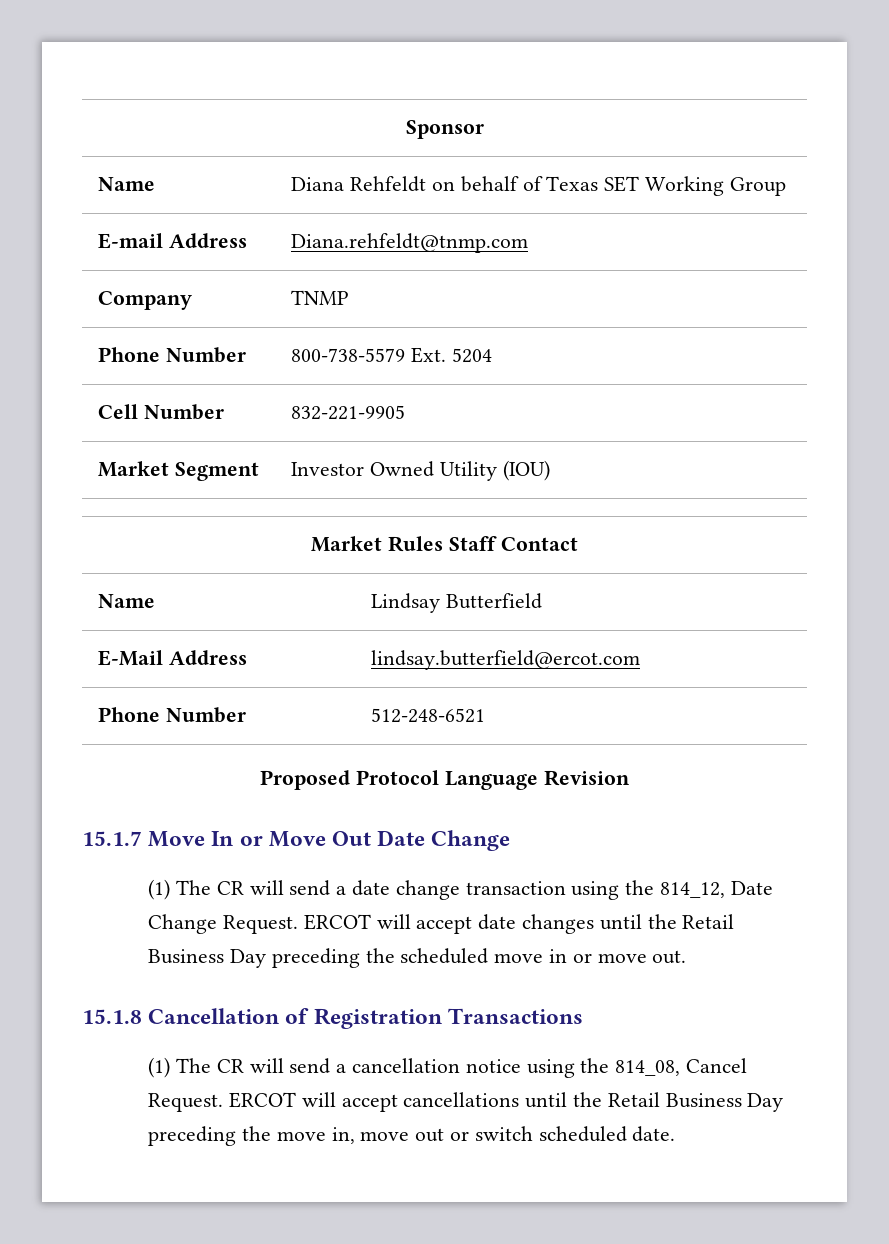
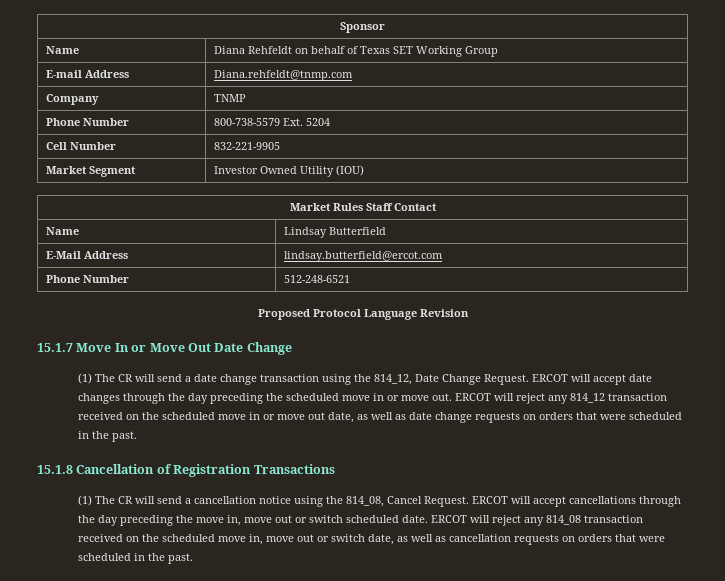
[599,914,735,930] [148,949,267,968] until the Retail Business Day -> [123,393,209,404] through the day
(687, 957) none -> [455,393,668,404] [78,412,683,423] [78,431,138,442] ERCOT will reject any 814_12 transaction received on the scheduled move in or move out date, as well as date change requests on orders that were scheduled in the past.
[525,1092,784,1112] until the Retail Business Day -> [639,496,682,507] [78,515,119,526] through the day
(676, 1134) none -> [431,515,644,526] [78,534,666,545] [78,553,194,564] ERCOT will reject any 814_08 transaction received on the scheduled move in, move out or switch date, as well as cancellation requests on orders that were scheduled in the past.

